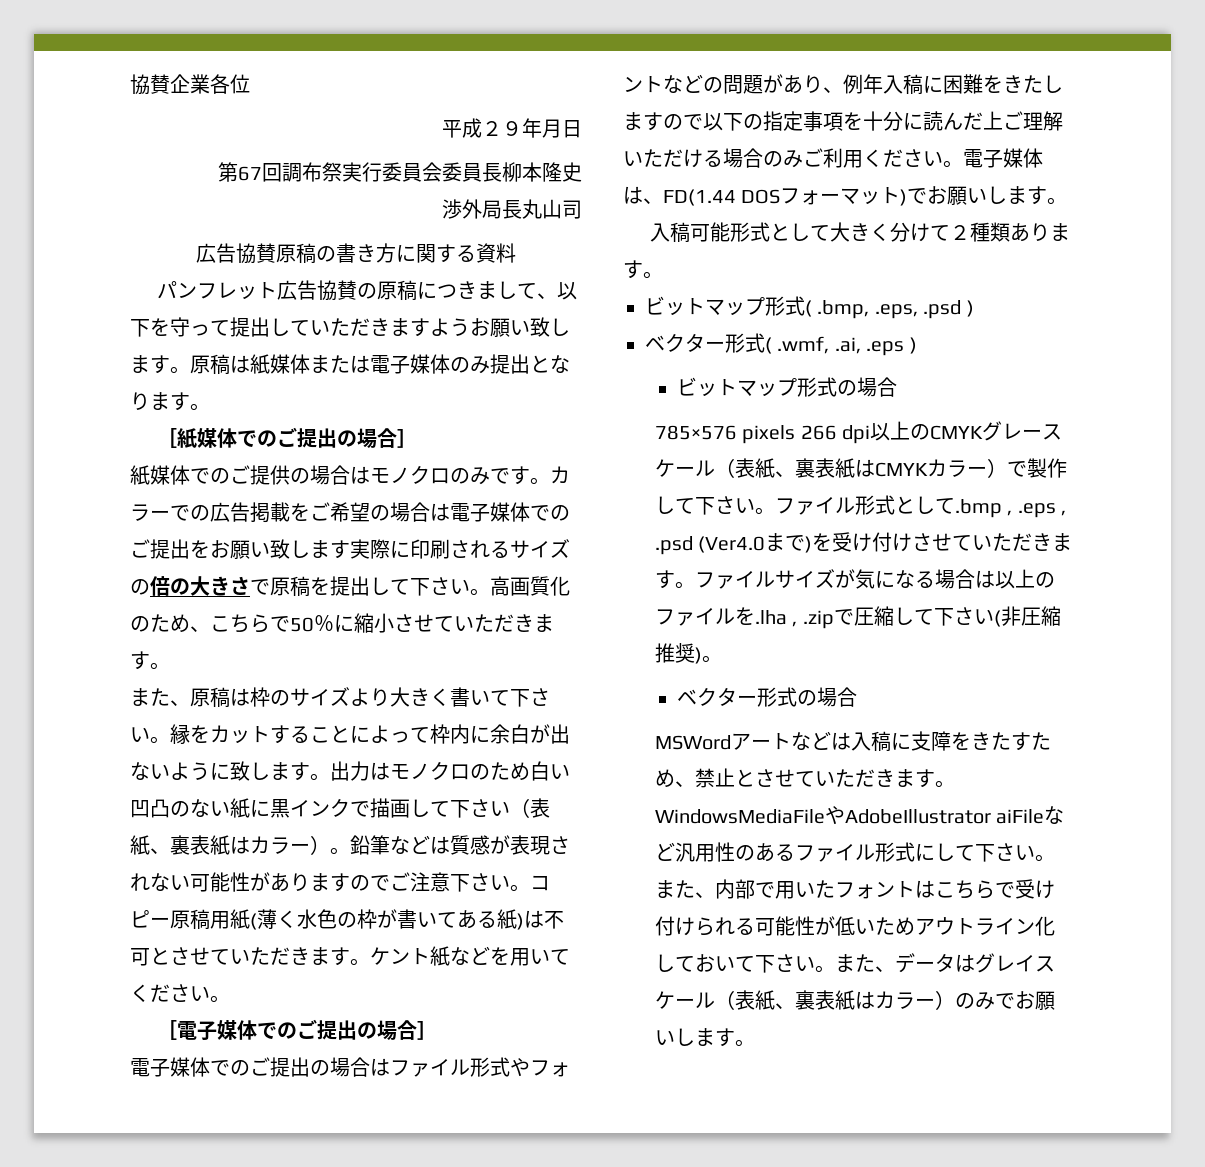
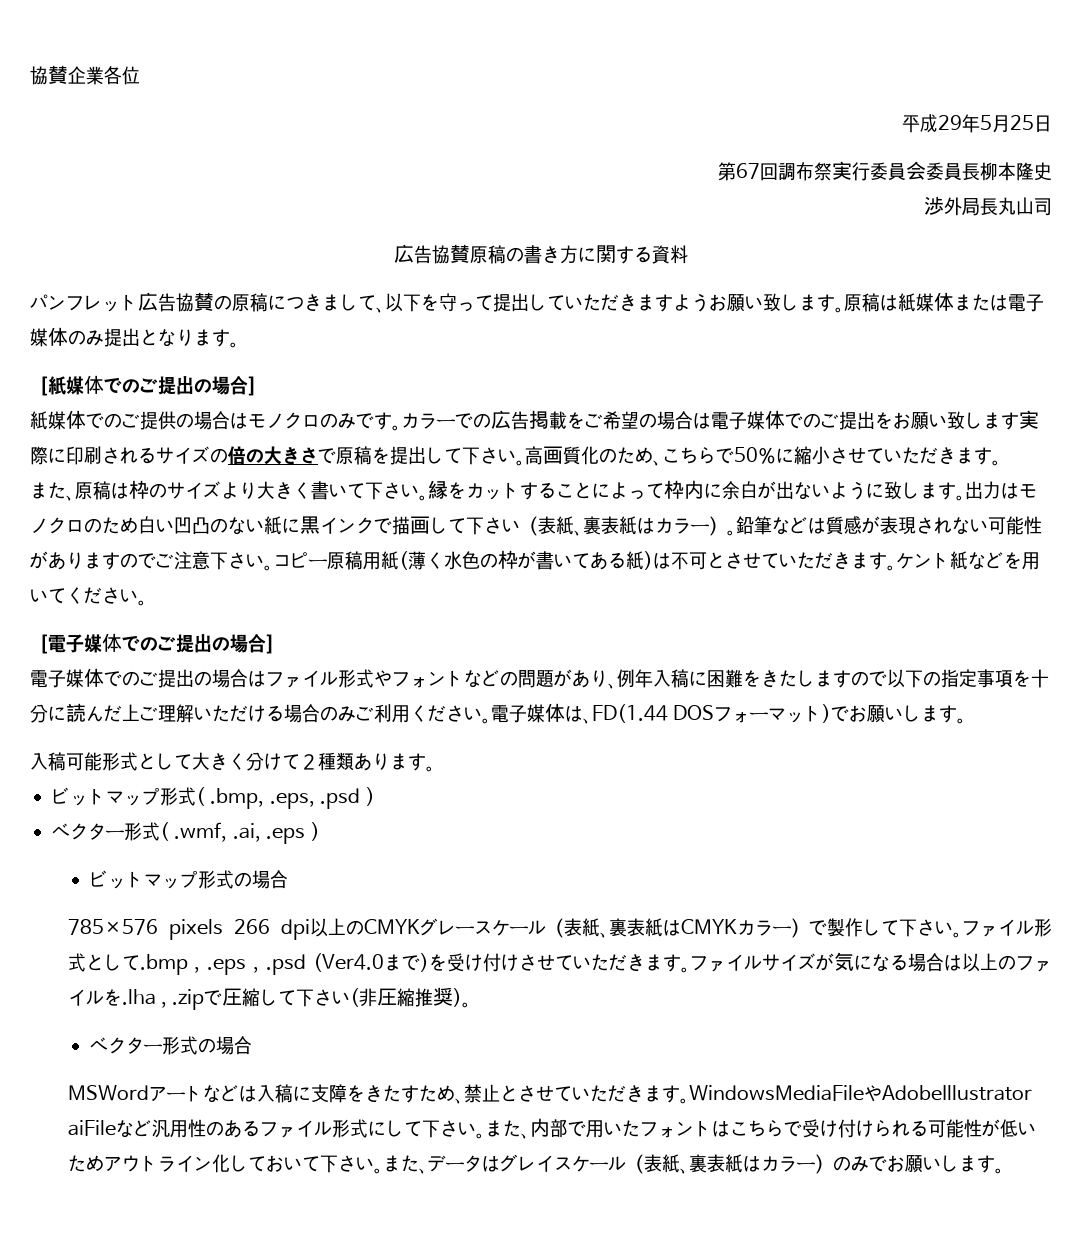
[482,118,562,138] ２９年月 -> [938,114,1034,133] 29年5月25

